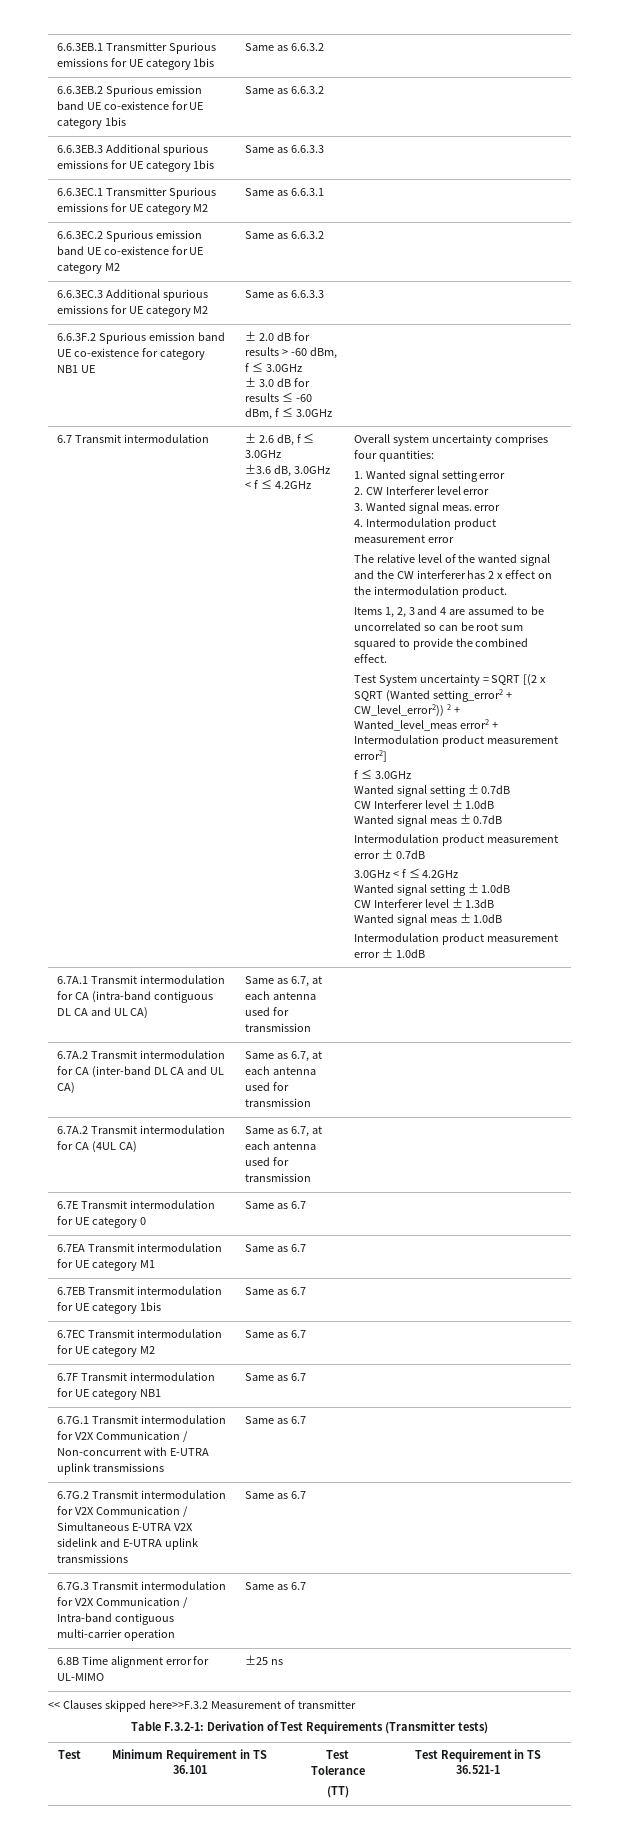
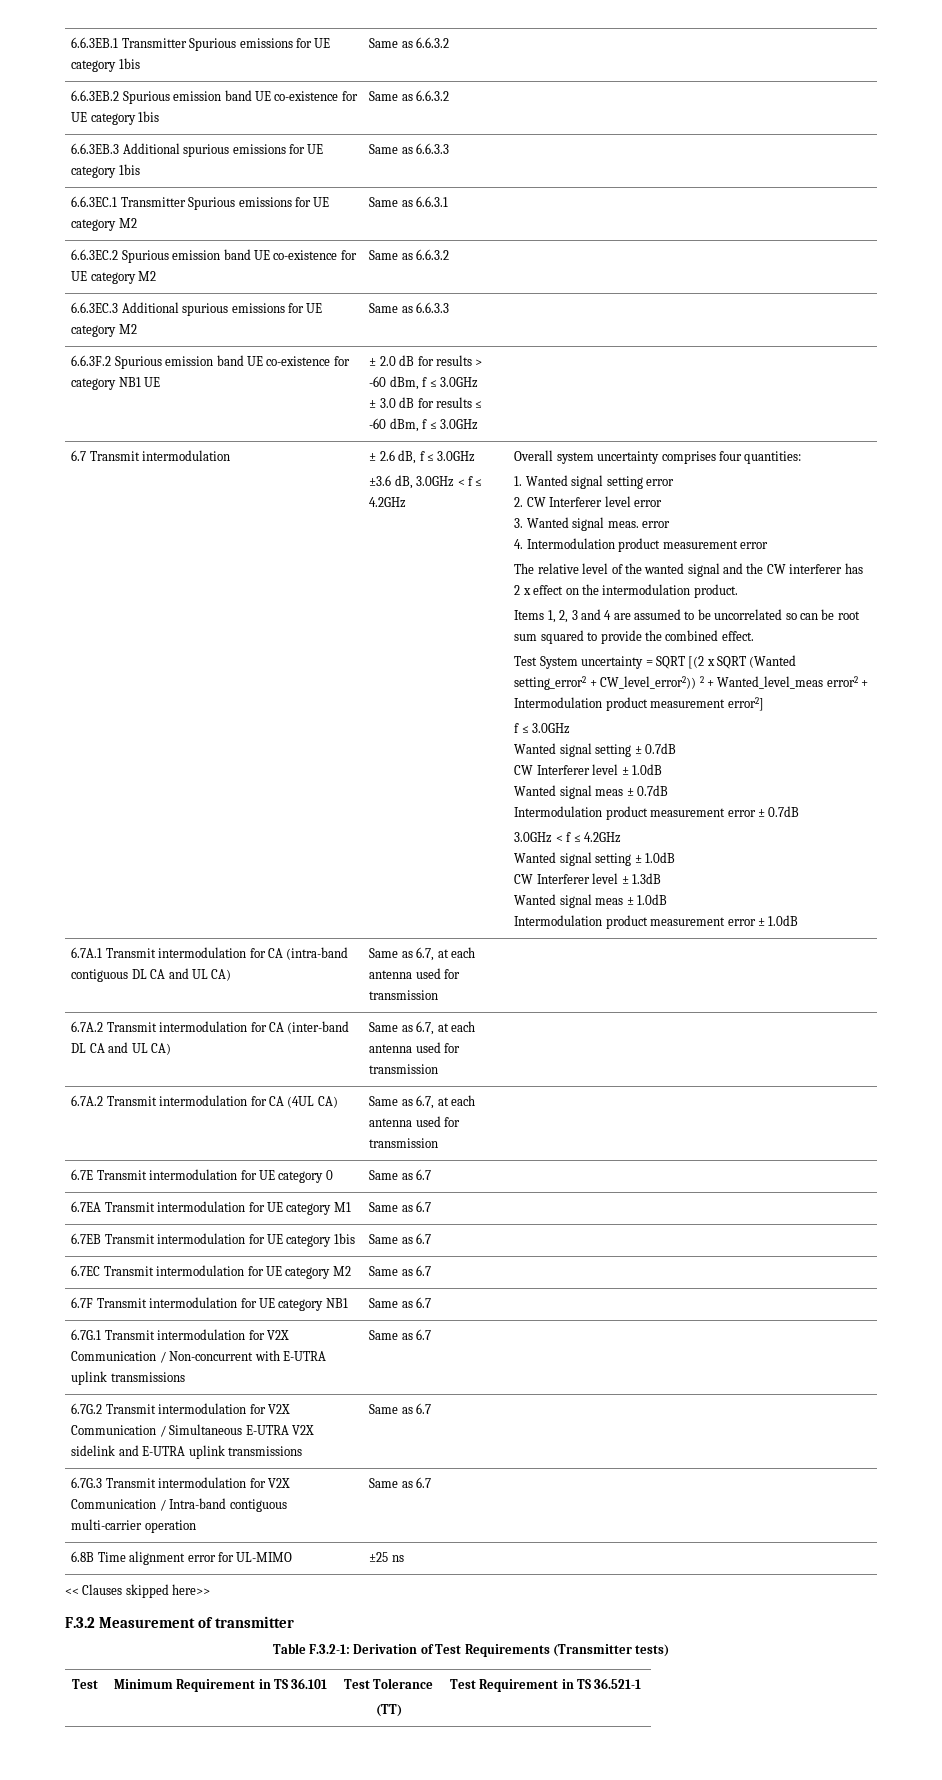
[148,1700,208,1709] here>>F.3.2 -> [172,1584,211,1595] [65,1617,95,1628] here>> // F.3.2

